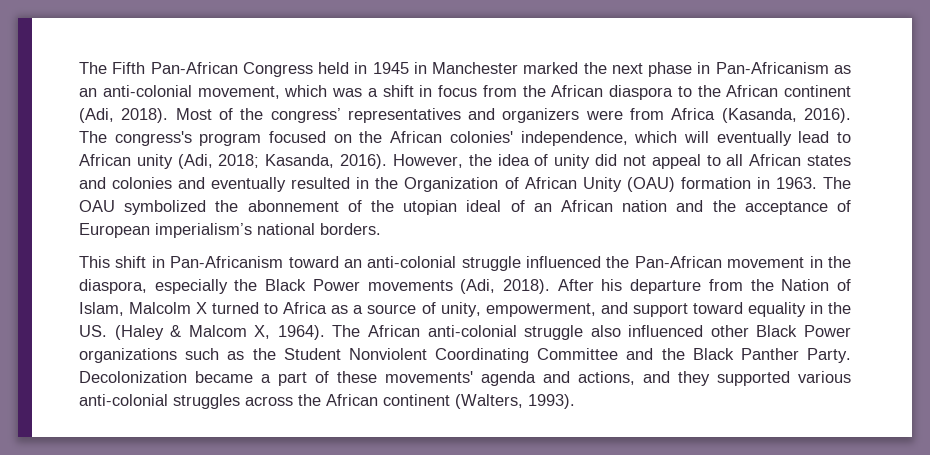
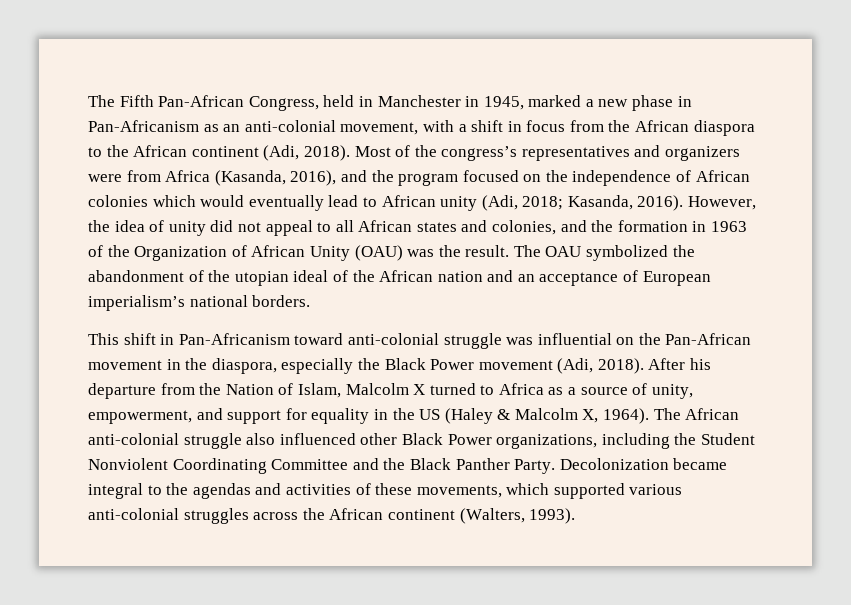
[242,62,313,77] Congress -> [248,96,319,111] Congress,
[372,62,643,74] 1945 in Manchester marked the next -> [377,95,629,110] Manchester in 1945, marked a new
[284,85,362,97] which was -> [422,120,454,132] with
[270,108,341,123] congress’ -> [441,146,518,161] congress’s
[803,108,851,123] [79,131,192,146] 2016). The congress's -> [290,170,394,186] 2016), and the
[390,131,709,146] African colonies' independence, which will -> [572,170,750,186] [88,195,245,207] independence of African colonies which would
[112,177,370,192] colonies and eventually resulted in -> [492,220,748,235] [88,245,103,257] colonies, and the formation in 1963 of
[680,177,817,189] formation in 1963. -> [407,245,510,257] was the result.
[247,200,339,212] abonnement -> [88,270,184,282] abandonment
[533,203,552,212] an -> [352,270,375,282] the
[712,200,736,212] the -> [517,274,535,282] an
[343,256,602,271] an anti-colonial struggle influenced -> [347,333,635,349] anti-colonial struggle was influential on
[367,280,453,291] movements -> [478,360,553,370] movement
[692,302,743,314] toward -> [285,408,307,420] for
[79,325,107,337] US. -> [419,409,441,420] US
[188,325,247,337] Malcom -> [514,408,578,420] Malcolm
[79,348,245,363] organizations such as -> [496,433,670,449] organizations, including
[261,371,710,386] a part of these movements' agenda and actions, and they -> [88,483,550,499] integral to the agendas and activities of these movements, which

